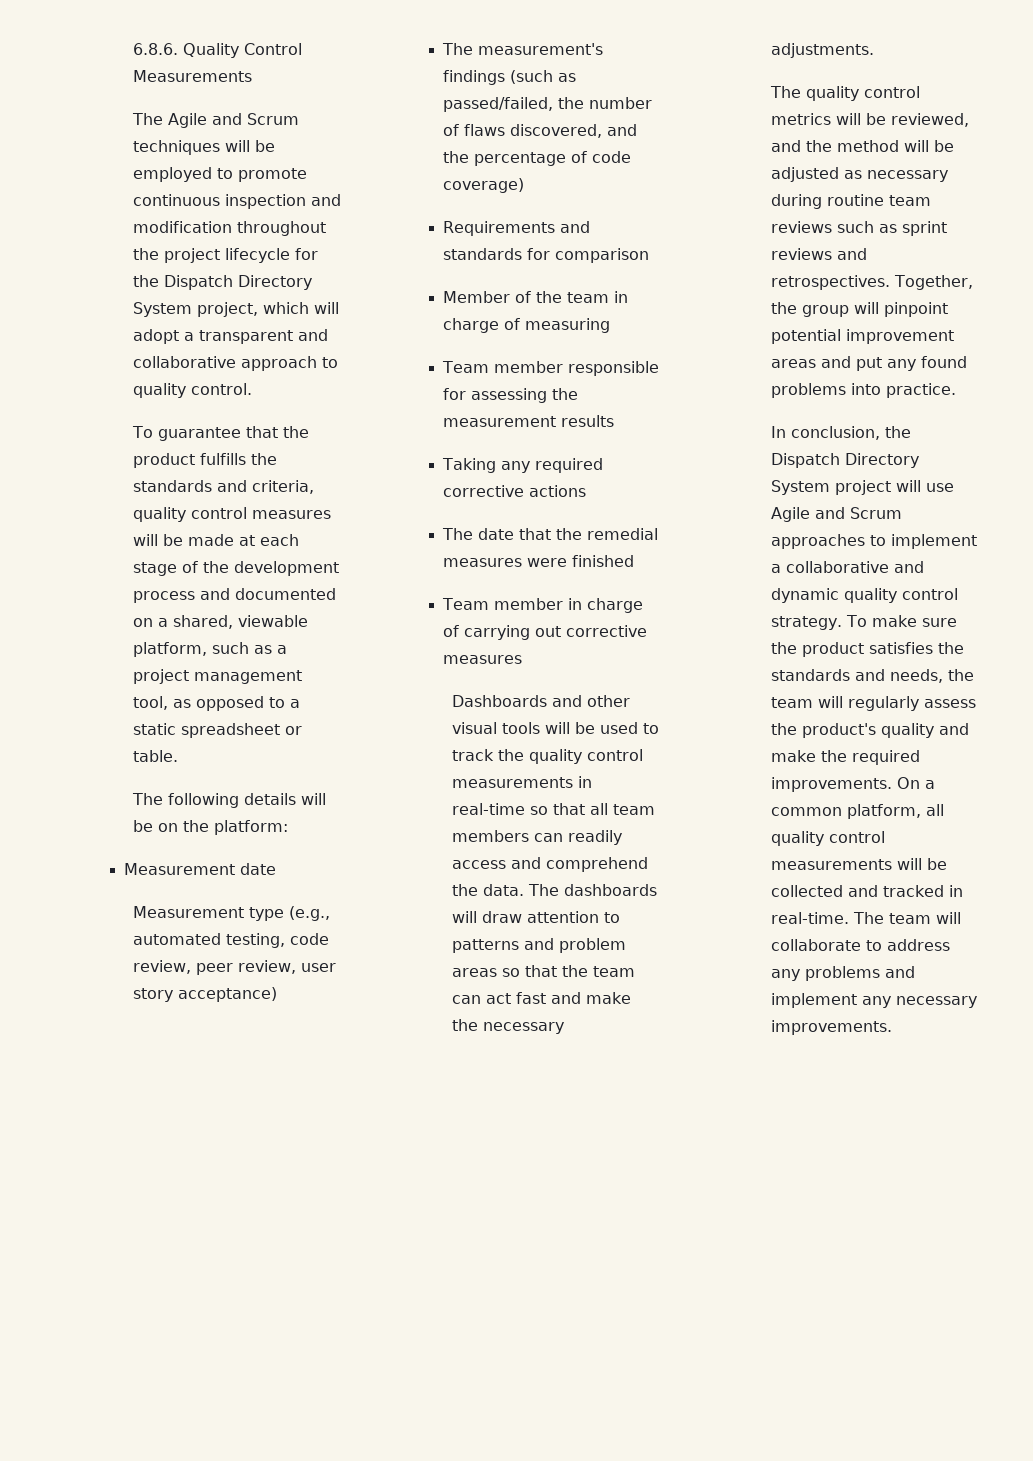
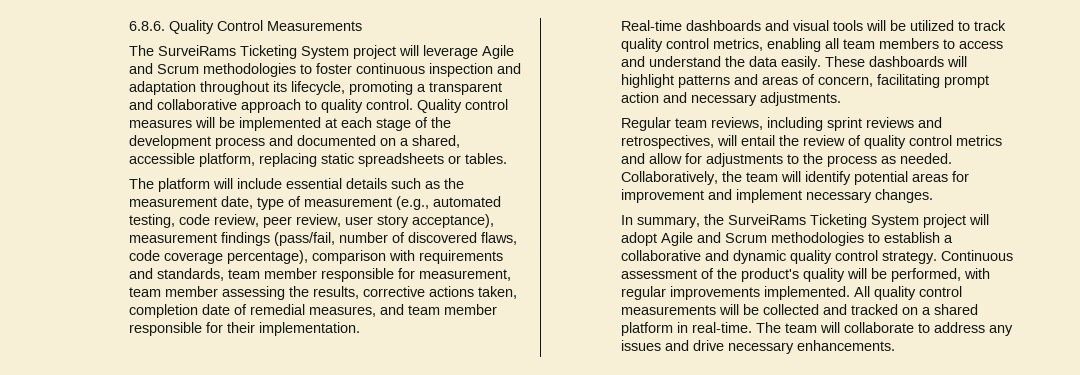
[168,113,300,128] [133,140,276,155] [133,167,308,182] [133,194,342,209] [133,221,327,236] [133,248,319,263] [133,275,313,290] [133,302,340,317] [133,329,180,344] Agile and Scrum techniques will be employed to promote continuous inspection and modification throughout the project lifecycle for the Dispatch Directory System project, which will adopt -> [157,45,514,59] [128,63,521,77] [128,81,413,95] SurveiRams Ticketing System project will leverage Agile and Scrum methodologies to foster continuous inspection and adaptation throughout its lifecycle, promoting
[132,426,310,441] [133,453,278,468] [133,480,315,494] [133,507,187,522] // To guarantee that the product fulfills the standards and criteria, quality -> [416,99,462,113] Quality
[188,534,235,546] made -> [238,117,321,131] implemented
[238,615,309,627] [133,642,288,657] [133,669,303,684] [133,696,301,711] [133,723,303,738] [133,750,179,762] [132,793,327,808] [133,820,289,835] [123,863,276,875] [133,906,285,921] viewable platform, such as a project management tool, as opposed to a static spreadsheet or table. // The following details will be on the platform: // Measurement date // Measurement type -> [128,153,507,167] [128,178,464,192] [128,196,392,210] accessible platform, replacing static spreadsheets or tables. // The platform will include essential details such as the measurement date, type of measurement
[178,987,278,1002] [441,43,603,55] [442,70,576,85] [442,97,652,112] [442,124,637,138] [442,151,631,166] [442,178,524,193] [442,221,590,236] [442,248,649,263] [442,291,628,303] [442,318,610,333] [441,361,659,376] [442,388,578,403] [442,415,614,427] [441,458,603,473] [442,485,586,497] [441,528,658,540] [442,555,634,567] [441,598,643,613] [442,625,647,640] [442,655,522,664] [452,695,631,707] acceptance) // The measurement's findings (such as passed/failed, the number of flaws discovered, and the percentage of code coverage) // Requirements and standards for comparison // Member of the team in charge of measuring // Team member responsible for assessing the measurement results // Taking any required corrective actions // The date that the remedial measures were finished // Team member in charge of carrying out corrective measures // Dashboards and other -> [411,214,494,228] [128,232,517,246] [128,250,503,264] [128,268,511,282] [128,286,517,300] [128,304,497,318] [128,322,360,336] [620,20,789,31] acceptance), measurement findings (pass/fail, number of discovered flaws, code coverage percentage), comparison with requirements and standards, team member responsible for measurement, team member assessing the results, corrective actions taken, completion date of remedial measures, and team member responsible for their implementation. // Real-time dashboards and
[600,722,639,734] used -> [909,20,954,31] utilized
[498,749,644,764] [452,776,593,788] [452,803,656,815] [452,830,623,845] [452,857,649,872] [452,884,658,896] [452,911,621,923] [452,938,627,953] [452,965,636,977] [452,992,632,1004] [452,1019,565,1034] [771,43,875,58] [770,86,921,101] [771,113,970,127] [771,140,955,152] [771,167,949,182] [771,194,932,209] [771,221,948,236] [771,248,868,260] [771,275,974,290] [771,302,949,317] [771,329,955,344] [771,356,968,371] [771,383,957,398] [771,426,912,440] [771,453,920,468] [771,480,955,495] [771,507,903,522] [771,534,978,549] the quality control measurements in real-time so that all team members can readily access and comprehend the data. The dashboards will draw attention to patterns and problem areas so that the team can act fast and make the necessary adjustments. // The quality control metrics will be reviewed, and the method will be adjusted as necessary during routine team reviews such as sprint reviews and retrospectives. Together, the group will pinpoint potential improvement areas and put any found problems into practice. // In conclusion, the Dispatch Directory System project will use Agile and Scrum approaches to implement -> [620,38,1003,52] [620,56,967,70] [620,74,989,88] [620,92,841,106] [620,117,942,131] [620,135,1002,149] [620,153,952,167] [620,171,969,185] [620,189,933,203] [620,214,989,228] [620,232,940,246] quality control metrics, enabling all team members to access and understand the data easily. These dashboards will highlight patterns and areas of concern, facilitating prompt action and necessary adjustments. // Regular team reviews, including sprint reviews and retrospectives, will entail the review of quality control metrics and allow for adjustments to the process as needed. Collaboratively, the team will identify potential areas for improvement and implement necessary changes. // In summary, the SurveiRams Ticketing System project will adopt Agile and Scrum methodologies to establish
[846,615,957,627] [771,642,965,657] [771,669,975,683] [771,696,977,711] [771,723,970,738] [771,750,921,765] [771,777,936,792] [771,804,945,819] To make sure the product satisfies the standards and needs, the team will regularly assess the product's quality and make the required improvements. On a common platform, all -> [940,250,1013,261] [620,268,990,282] [620,286,870,300] Continuous assessment of the product's quality will be performed, with regular improvements implemented. All
(945, 891) none -> [901,304,978,315] [620,322,673,336] on a shared platform
[805,966,916,981] [771,993,978,1008] [771,1020,893,1035] problems and implement any necessary improvements. -> [620,340,895,354] issues and drive necessary enhancements.

